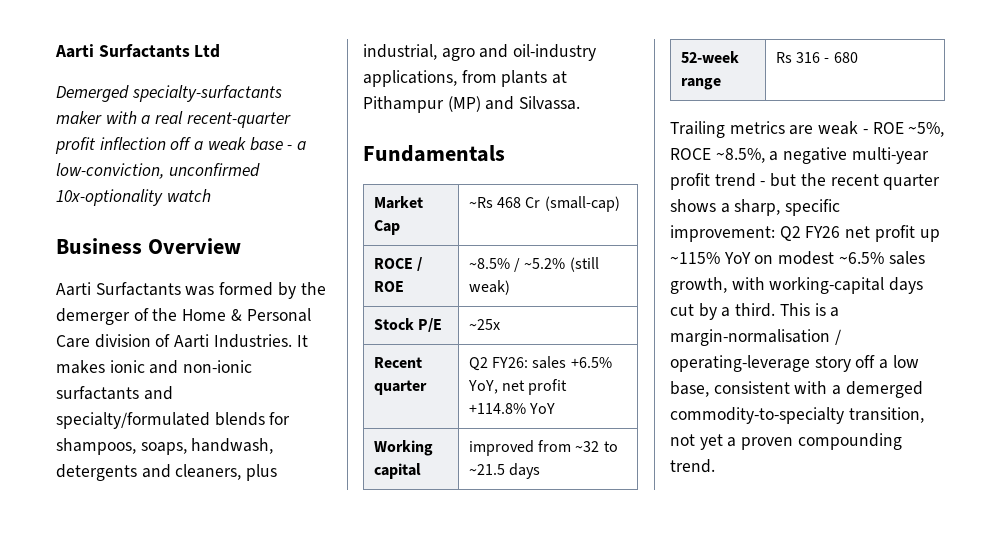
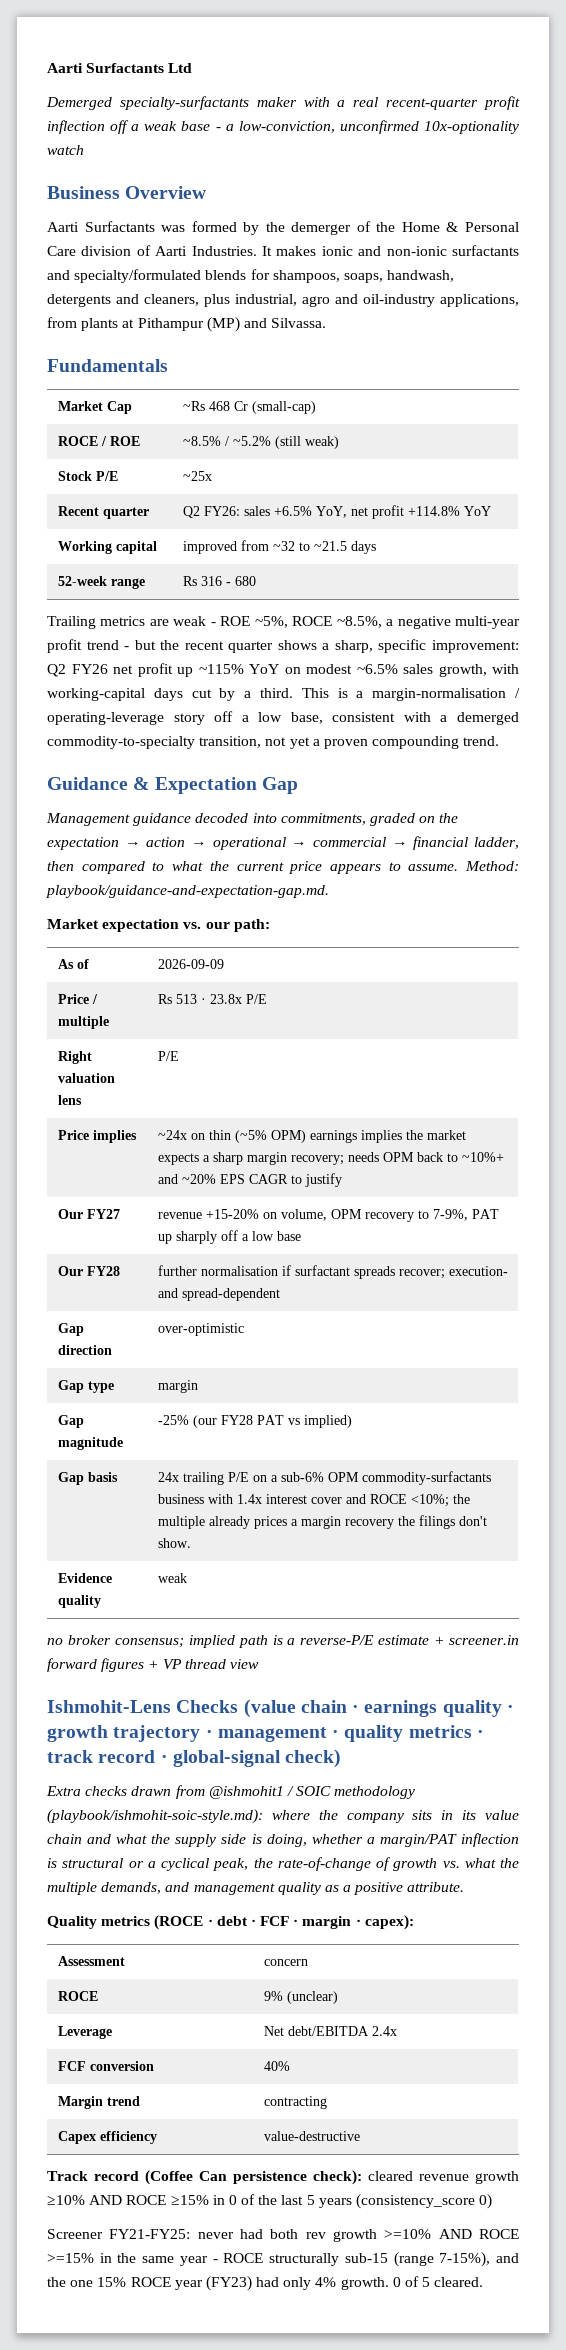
(715, 466) none -> [47,777,298,794] [46,813,459,826] [47,836,519,850] [47,861,519,874] [46,885,329,898] [47,919,270,932] [57,959,89,969] [157,959,224,969] [57,994,98,1004] [57,1016,109,1029] [157,994,267,1004] [57,1051,92,1064] [57,1073,115,1083] [57,1095,82,1105] [157,1051,179,1061] [57,1130,137,1143] [157,1130,466,1143] [157,1152,504,1165] [157,1173,342,1187] [57,1209,120,1219] [157,1209,499,1222] [157,1230,301,1244] [57,1266,120,1276] [157,1265,508,1279] [157,1288,280,1301] [57,1323,84,1336] [57,1345,112,1355] [157,1323,244,1336] [57,1380,114,1393] [157,1380,198,1393] [57,1415,84,1428] [57,1437,123,1450] [157,1415,352,1428] [57,1472,118,1485] [157,1471,491,1485] [157,1494,470,1507] [157,1515,487,1529] [157,1538,191,1548] [57,1573,112,1583] [57,1595,101,1608] [157,1573,187,1583] [47,1635,519,1648] [47,1658,259,1672] [47,1699,514,1718] [47,1725,484,1742] [47,1749,342,1768] [46,1785,416,1799] [47,1809,519,1824] [47,1833,519,1847] [47,1857,519,1871] [47,1882,465,1895] [47,1915,414,1930] [57,1956,125,1966] [263,1959,308,1966] [57,1991,98,2001] [263,1991,338,2004] [57,2026,112,2039] [263,2026,397,2036] [57,2061,154,2071] [263,2061,290,2071] [57,2096,140,2109] [263,2096,327,2109] [57,2131,157,2144] [263,2131,360,2141] [47,2170,519,2185] [47,2194,493,2209] [47,2229,519,2242] [47,2252,519,2267] [47,2276,484,2291] // Guidance & Expectation Gap // Management guidance decoded into commitments, graded on the expectation → action → operational → commercial → financial ladder, then compared to what the current price appears to assume. Method: playbook/guidance-and-expectation-gap.md. // Market expectation vs. our path: // As of | 2026-09-09 // Price / multiple | Rs 513 · 23.8x P/E // Right valuation lens | P/E // Price implies | ~24x on thin (~5% OPM) earnings implies the market expects a sharp margin recovery; needs OPM back to ~10%+ and ~20% EPS CAGR to justify // Our FY27 | revenue +15-20% on volume, OPM recovery to 7-9%, PAT up sharply off a low base // Our FY28 | further normalisation if surfactant spreads recover; execution- and spread-dependent // Gap direction | over-optimistic // Gap type | margin // Gap magnitude | -25% (our FY28 PAT vs implied) // Gap basis | 24x trailing P/E on a sub-6% OPM commodity-surfactants business with 1.4x interest cover and ROCE <10%; the multiple already prices a margin recovery the filings don't show. // Evidence quality | weak // no broker consensus; implied path is a reverse-P/E estimate + screener.in forward figures + VP thread view // Ishmohit-Lens Checks (value chain · earnings quality · growth trajectory · management · quality metrics · track record · global-signal check) // Extra checks drawn from @ishmohit1 / SOIC methodology (playbook/ishmohit-soic-style.md): where the company sits in its value chain and what the supply side is doing, whether a margin/PAT inflection is structural or a cyclical peak, the rate-of-change of growth vs. what the multiple demands, and management quality as a positive attribute. // Quality metrics (ROCE · debt · FCF · margin · capex): // Assessment | concern // ROCE | 9% (unclear) // Leverage | Net debt/EBITDA 2.4x // FCF conversion | 40% // Margin trend | contracting // Capex efficiency | value-destructive // Track record (Coffee Can persistence check): cleared revenue growth ≥10% AND ROCE ≥15% in 0 of the last 5 years (consistency_score 0) // Screener FY21-FY25: never had both rev growth >=10% AND ROCE >=15% in the same year - ROCE structurally sub-15 (range 7-15%), and the one 15% ROCE year (FY23) had only 4% growth. 0 of 5 cleared.

